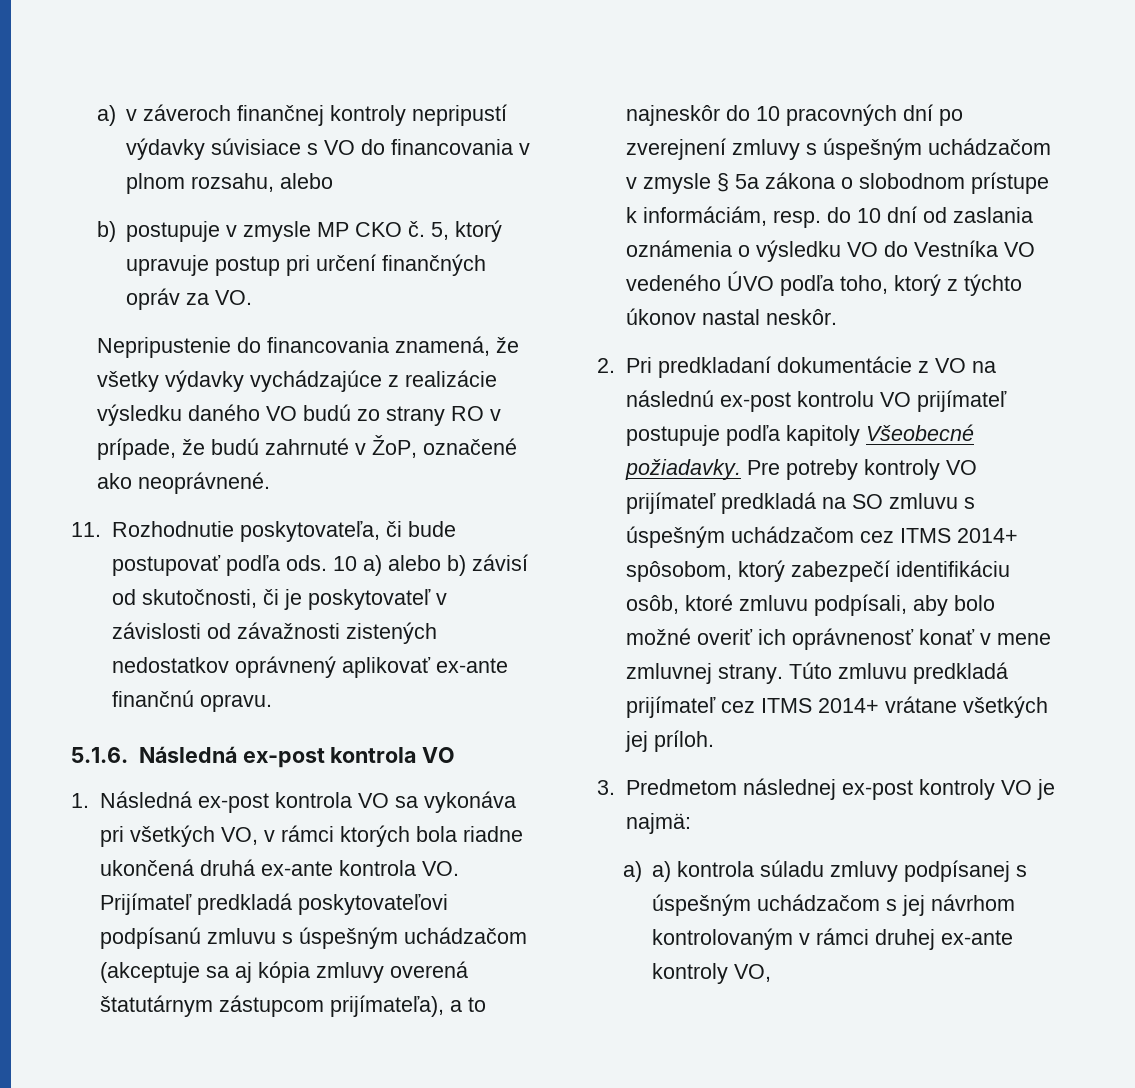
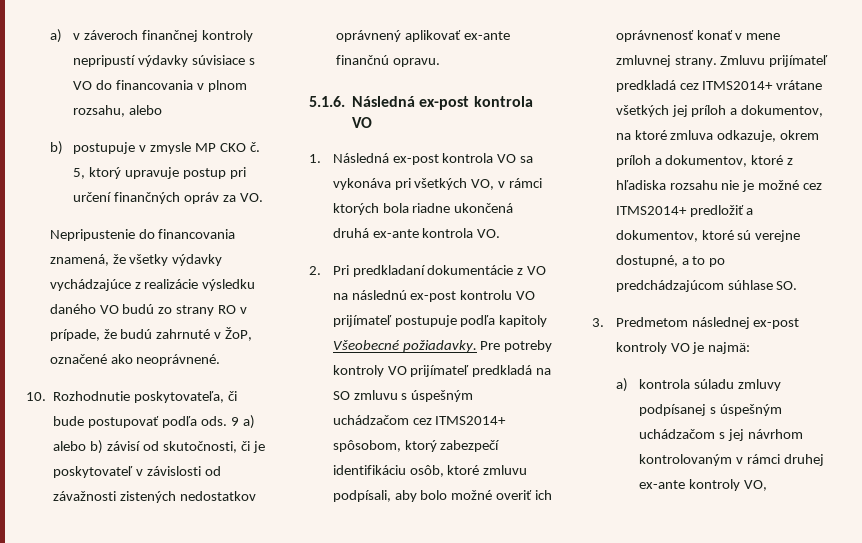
[71,522,101,537] 11. -> [26,392,46,401] 10.
[332,556,357,571] 10 -> [230,417,239,426] 9
[99,893,448,915] [99,927,527,949] [99,961,468,983] [99,995,486,1017] [625,104,963,126] [625,138,1051,160] [625,172,1049,194] [625,206,1033,228] [625,240,1035,262] [625,271,1022,296] [625,308,837,325] Prijímateľ predkladá poskytovateľovi podpísanú zmluvu s úspešným uchádzačom (akceptuje sa aj kópia zmluvy overená štatutárnym zástupcom prijímateľa), a to najneskôr do 10 pracovných dní po zverejnení zmluvy s úspešným uchádzačom v zmysle § 5a zákona o slobodnom prístupe k informáciám, resp. do 10 dní od zaslania oznámenia o výsledku VO do Vestníka VO vedeného ÚVO podľa toho, ktorý z týchto úkonov nastal neskôr. -> (501, 233) none
[899,528,1018,543] ITMS 2014+ -> [435,416,507,425] ITMS2014+
[788,662,1008,684] [625,696,1048,718] [624,730,714,752] Túto zmluvu predkladá prijímateľ cez ITMS 2014+ vrátane všetkých jej príloh. -> [720,55,829,67] [615,80,823,92] [615,105,824,117] [615,130,820,142] [615,155,794,167] [615,180,823,192] [615,205,754,217] [615,230,801,242] [615,255,726,267] [615,280,798,292] Zmluvu prijímateľ predkladá cez ITMS2014+ vrátane všetkých jej príloh a dokumentov, na ktoré zmluva odkazuje, okrem príloh a dokumentov, ktoré z hľadiska rozsahu nie je možné cez ITMS2014+ predložiť a dokumentov, ktoré sú verejne dostupné, a to po predchádzajúcom súhlase SO.
[652,861,672,882] a) -> (628, 385) none

